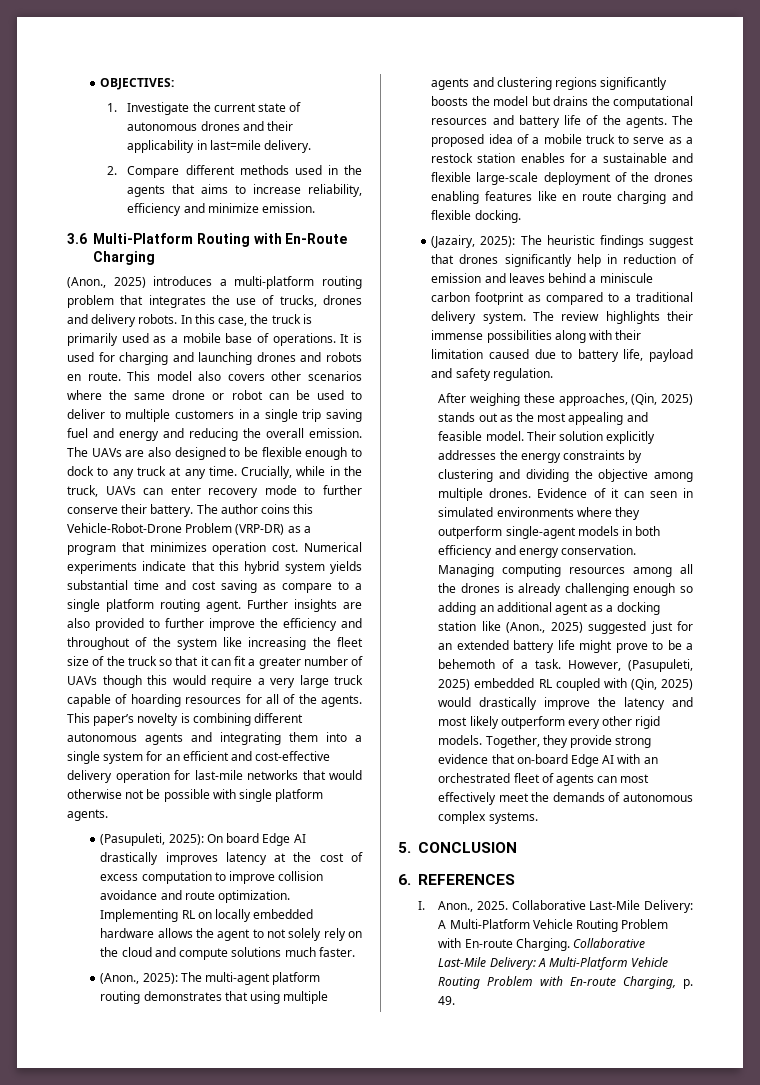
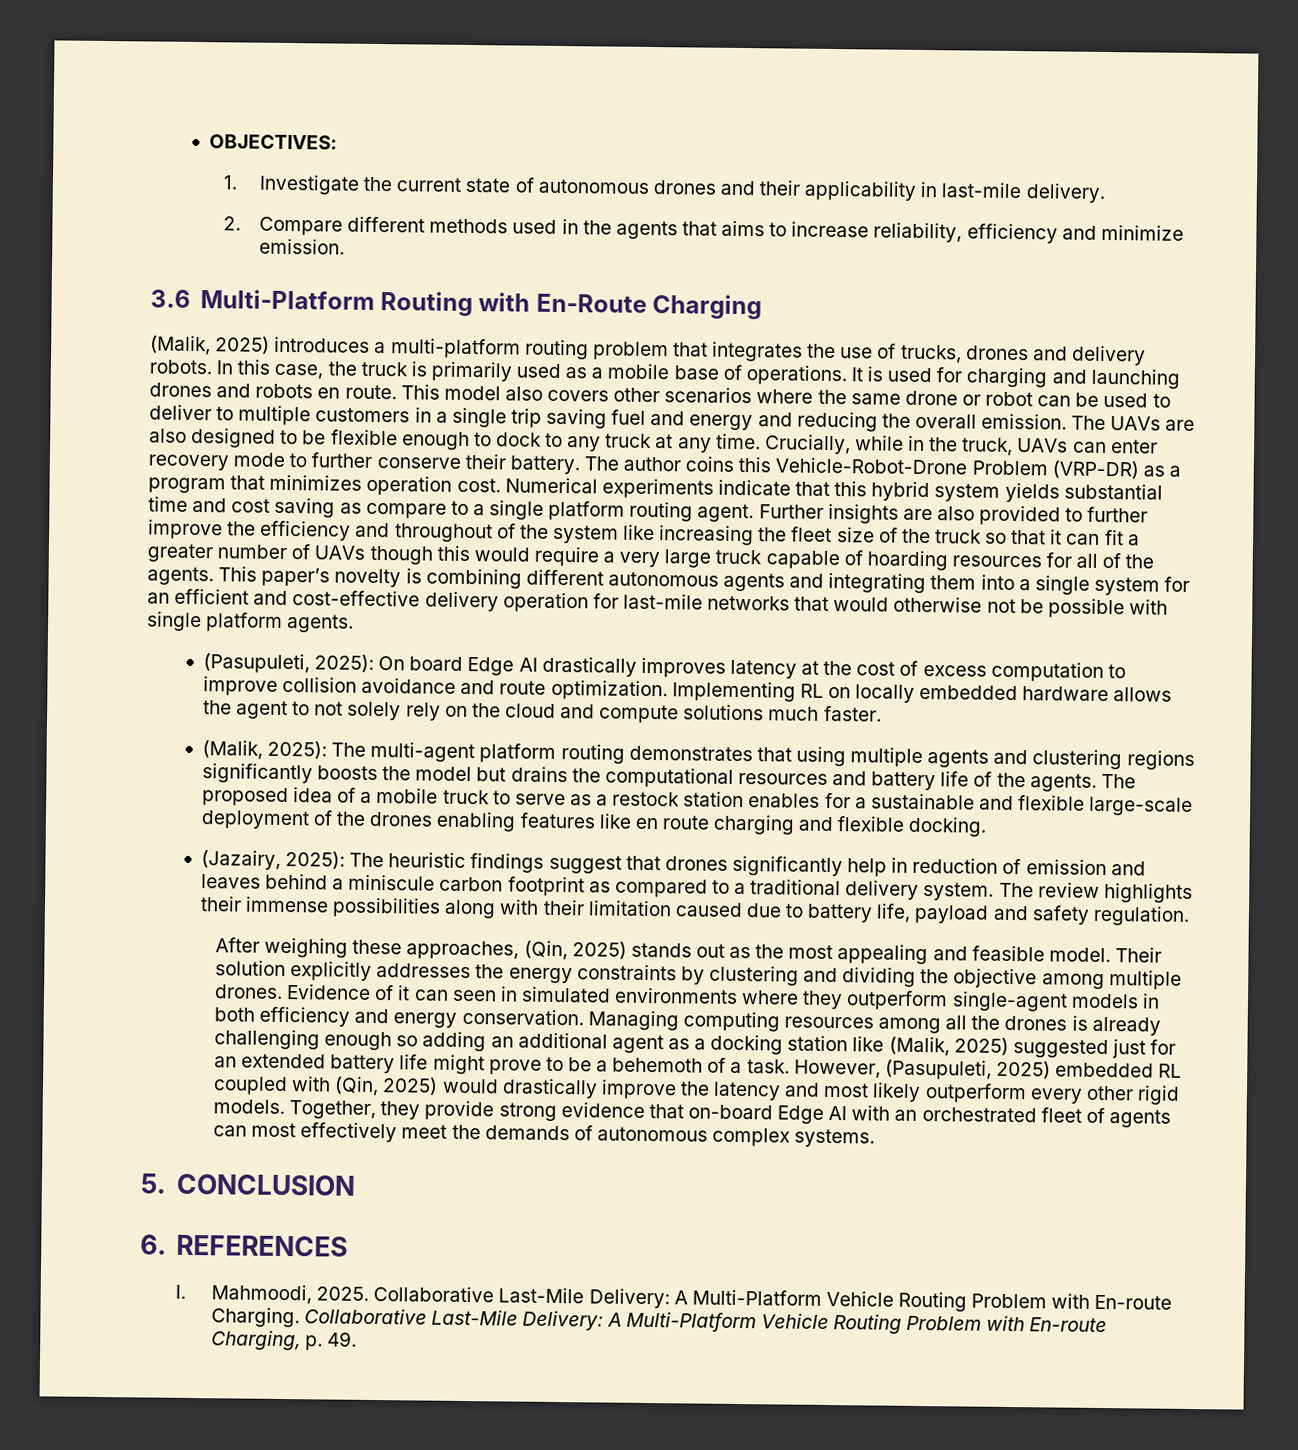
[209,140,261,150] last=mile -> [941,182,1022,199] last-mile
[67,277,106,288] (Anon., -> [150,335,211,356] (Malik,
[100,973,140,984] (Anon., -> [201,740,263,760] (Malik,
[506,622,546,633] (Anon., -> [888,1036,950,1057] (Malik,
[438,901,474,912] Anon., -> [211,1284,313,1305] Mahmoodi,

